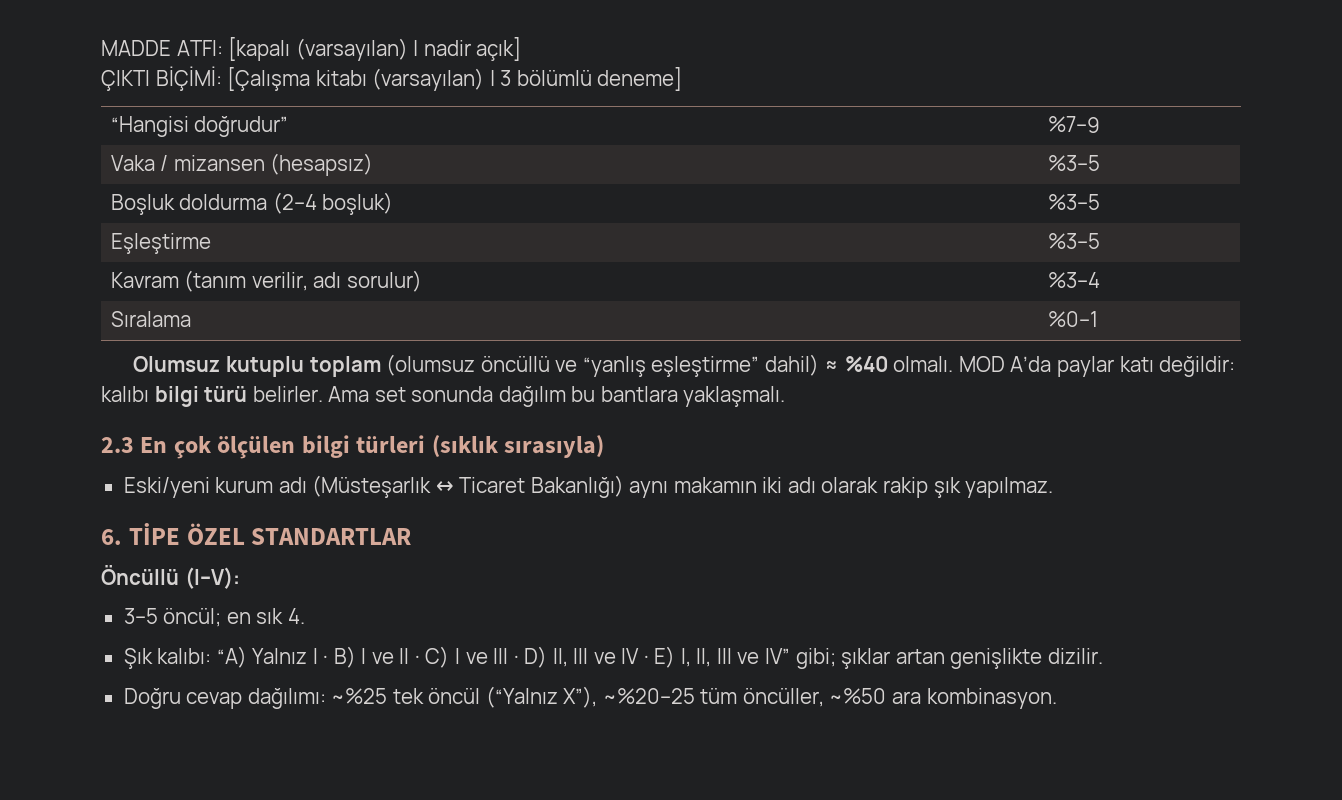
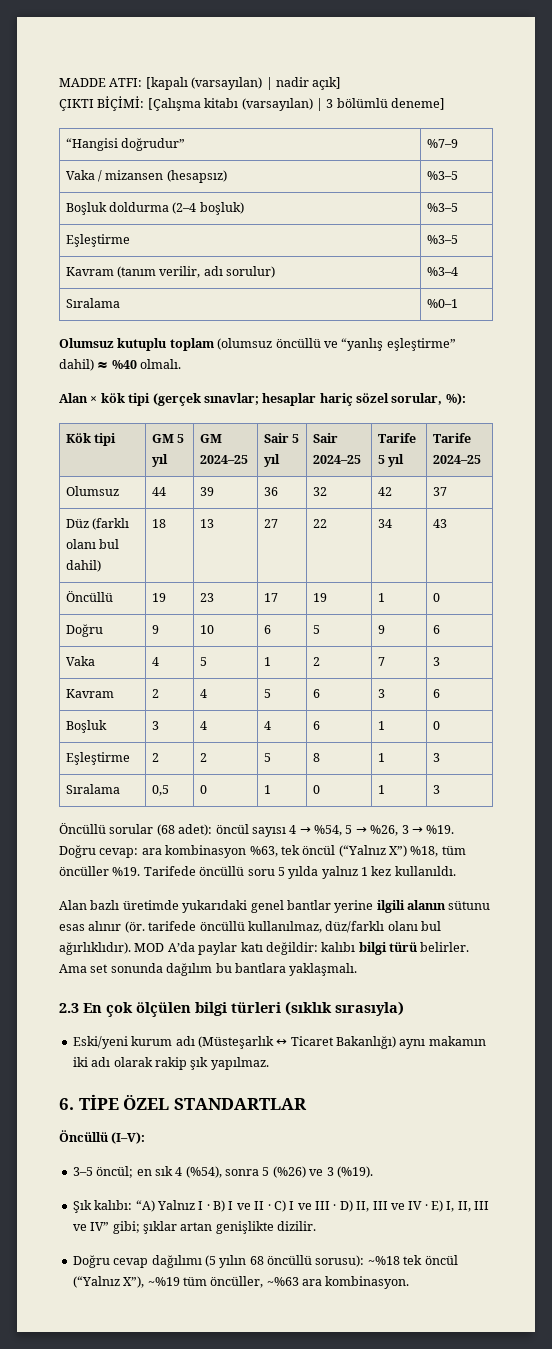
(954, 364) none -> [59,393,466,406] [65,433,116,446] [151,434,184,443] [151,454,168,467] [199,434,222,443] [199,455,248,464] [263,433,299,443] [263,454,280,467] [312,433,338,443] [312,455,361,464] [377,433,416,443] [377,454,404,467] [432,433,471,443] [432,455,481,464] [65,486,119,496] [151,487,166,496] [199,487,214,496] [263,487,278,496] [312,487,327,496] [377,487,392,496] [432,487,447,496] [65,518,129,530] [65,539,119,549] [65,560,101,572] [151,519,166,528] [199,519,214,528] [263,519,278,528] [312,519,327,528] [377,519,392,528] [432,519,447,528] [65,591,113,602] [151,593,166,602] [199,593,214,602] [263,593,278,602] [312,593,327,602] [377,593,385,602] [432,593,440,602] [65,624,103,637] [151,625,159,634] [199,625,214,634] [263,625,271,634] [312,625,320,634] [377,625,385,634] [432,625,440,634] [65,656,95,666] [151,657,159,666] [199,657,207,666] [263,657,271,666] [312,657,320,666] [377,657,385,666] [432,657,440,666] [65,689,114,698] [151,689,159,698] [199,689,207,698] [263,689,271,698] [312,689,320,698] [377,689,385,698] [432,689,440,698] [65,720,107,733] [151,721,159,730] [199,721,207,730] [263,721,271,730] [312,721,320,730] [377,721,385,730] [432,721,440,730] [65,752,130,765] [151,753,159,762] [199,753,207,762] [263,753,271,762] [312,753,320,762] [377,753,385,762] [432,753,440,762] [65,784,120,794] [151,785,169,796] [199,785,207,794] [263,785,271,794] [312,785,320,794] [377,785,385,794] [432,785,440,794] [59,823,455,837] [59,845,466,858] [59,866,456,879] [59,900,491,913] [59,921,441,933] [59,942,131,955] // Alan × kök tipi (gerçek sınavlar; hesaplar hariç sözel sorular, %): // Kök tipi | GM 5 yıl | GM 2024–25 | Sair 5 yıl | Sair 2024–25 | Tarife 5 yıl | Tarife 2024–25 // Olumsuz | 44 | 39 | 36 | 32 | 42 | 37 // Düz (farklı olanı bul dahil) | 18 | 13 | 27 | 22 | 34 | 43 // Öncüllü | 19 | 23 | 17 | 19 | 1 | 0 // Doğru | 9 | 10 | 6 | 5 | 9 | 6 // Vaka | 4 | 5 | 1 | 2 | 7 | 3 // Kavram | 2 | 4 | 5 | 6 | 3 | 6 // Boşluk | 3 | 4 | 4 | 6 | 1 | 0 // Eşleştirme | 2 | 2 | 5 | 8 | 1 | 3 // Sıralama | 0,5 | 0 | 1 | 0 | 1 | 3 // Öncüllü sorular (68 adet): öncül sayısı 4 → %54, 5 → %26, 3 → %19. Doğru cevap: ara kombinasyon %63, tek öncül (“Yalnız X”) %18, tüm öncüller %19. Tarifede öncüllü soru 5 yılda yalnız 1 kez kullanıldı. // Alan bazlı üretimde yukarıdaki genel bantlar yerine ilgili alanın sütunu esas alınır (ör. tarifede öncüllü kullanılmaz, düz/farklı olanı bul ağırlıklıdır).
[287,608,305,624] 4. -> [175,1166,373,1178] 4 (%54), sonra 5 (%26) ve 3 (%19).
[247,688,388,709] dağılımı: ~%25 -> [151,1255,400,1268] dağılımı (5 yılın 68 öncüllü sorusu): ~%18
[602,688,695,704] ~%20–25 -> [147,1277,180,1286] ~%19
[829,688,887,704] ~%50 -> [266,1277,299,1286] ~%63

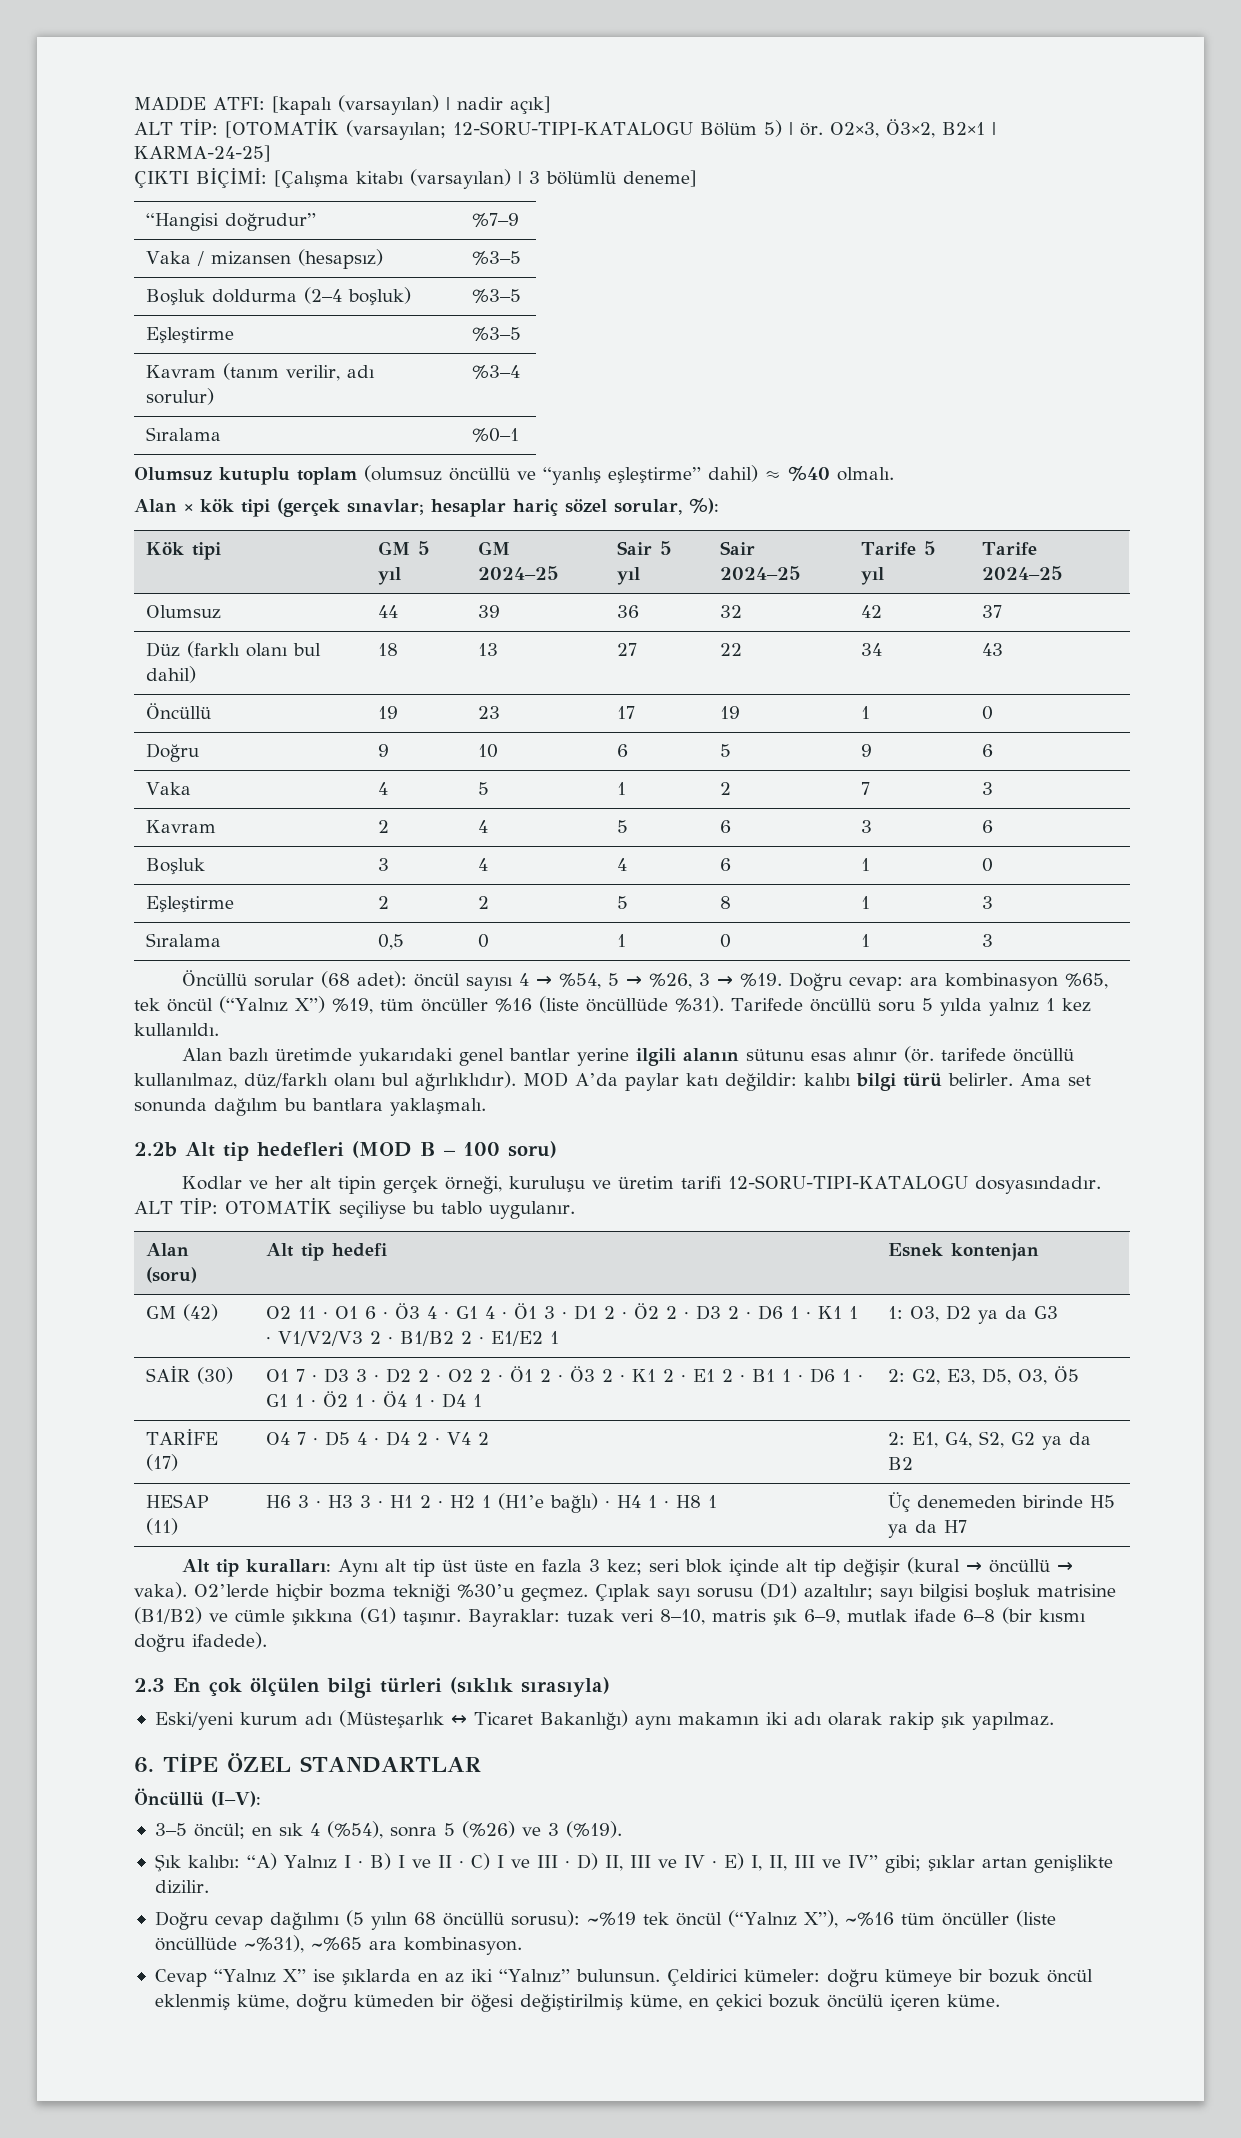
(342, 83) none -> [134,118,996,140] [134,145,271,162] // ALT TİP: [OTOMATİK (varsayılan; 12-SORU-TIPI-KATALOGU Bölüm 5) | ör. O2×3, Ö3×2, B2×1 | KARMA-24-25]
[249,846,278,857] %63, -> [1065,973,1109,989] %65,
[410,846,466,857] [59,866,141,876] %18, tüm öncüller %19. -> [331,996,724,1014] %19, tüm öncüller %16 (liste öncüllüde %31).
(358, 969) none -> [134,1141,557,1161] [182,1175,1101,1194] [134,1197,575,1219] [146,1243,190,1256] [146,1267,198,1283] [266,1243,388,1261] [888,1243,1040,1261] [146,1304,219,1321] [266,1303,859,1320] [266,1331,560,1346] [888,1305,1059,1324] [146,1365,234,1384] [266,1366,864,1383] [266,1391,483,1408] [888,1366,1080,1385] [146,1428,219,1445] [146,1454,179,1471] [266,1431,490,1446] [888,1431,1092,1450] [888,1457,914,1470] [146,1494,210,1508] [146,1518,179,1535] [266,1493,718,1513] [888,1492,1116,1512] [888,1520,968,1538] [182,1557,1074,1577] [134,1582,1116,1602] [134,1607,1086,1627] [134,1632,267,1652] // 2.2b Alt tip hedefleri (MOD B – 100 soru) // Kodlar ve her alt tipin gerçek örneği, kuruluşu ve üretim tarifi 12-SORU-TIPI-KATALOGU dosyasındadır. ALT TİP: OTOMATİK seçiliyse bu tablo uygulanır. // Alan (soru) | Alt tip hedefi | Esnek kontenjan // GM (42) | O2 11 · O1 6 · Ö3 4 · G1 4 · Ö1 3 · D1 2 · Ö2 2 · D3 2 · D6 1 · K1 1 · V1/V2/V3 2 · B1/B2 2 · E1/E2 1 | 1: O3, D2 ya da G3 // SAİR (30) | O1 7 · D3 3 · D2 2 · O2 2 · Ö1 2 · Ö3 2 · K1 2 · E1 2 · B1 1 · D6 1 · G1 1 · Ö2 1 · Ö4 1 · D4 1 | 2: G2, E3, D5, O3, Ö5 // TARİFE (17) | O4 7 · D5 4 · D4 2 · V4 2 | 2: E1, G4, S2, G2 ya da B2 // HESAP (11) | H6 3 · H3 3 · H1 2 · H2 1 (H1’e bağlı) · H4 1 · H8 1 | Üç denemeden birinde H5 ya da H7 // Alt tip kuralları: Aynı alt tip üst üste en fazla 3 kez; seri blok içinde alt tip değişir (kural → öncüllü → vaka). O2’lerde hiçbir bozma tekniği %30’u geçmez. Çıplak sayı sorusu (D1) azaltılır; sayı bilgisi boşluk matrisine (B1/B2) ve cümle şıkkına (G1) taşınır. Bayraklar: tuzak veri 8–10, matris şık 6–9, mutlak ifade 6–8 (bir kısmı doğru ifadede).
[367,1256,400,1265] ~%18 -> [586,1912,636,1926] ~%19
[147,1276,410,1289] ~%19 tüm öncüller, ~%63 ara kombinasyon. -> [844,1910,1056,1927] [154,1935,522,1955] [154,1969,1093,1987] [154,1994,1000,2012] ~%16 tüm öncüller (liste öncüllüde ~%31), ~%65 ara kombinasyon. // Cevap “Yalnız X” ise şıklarda en az iki “Yalnız” bulunsun. Çeldirici kümeler: doğru kümeye bir bozuk öncül eklenmiş küme, doğru kümeden bir öğesi değiştirilmiş küme, en çekici bozuk öncülü içeren küme.

